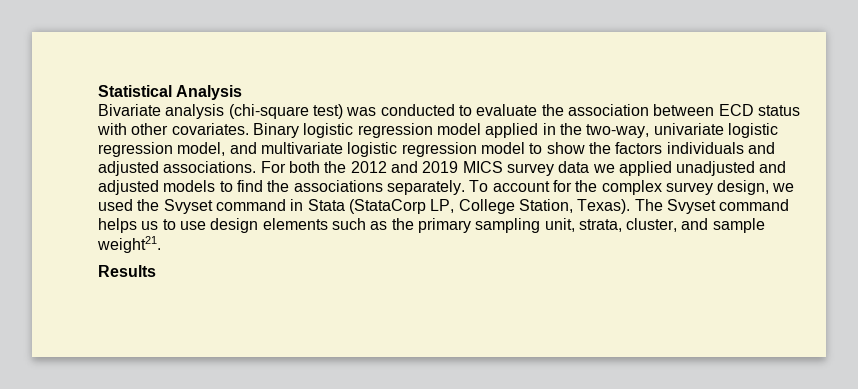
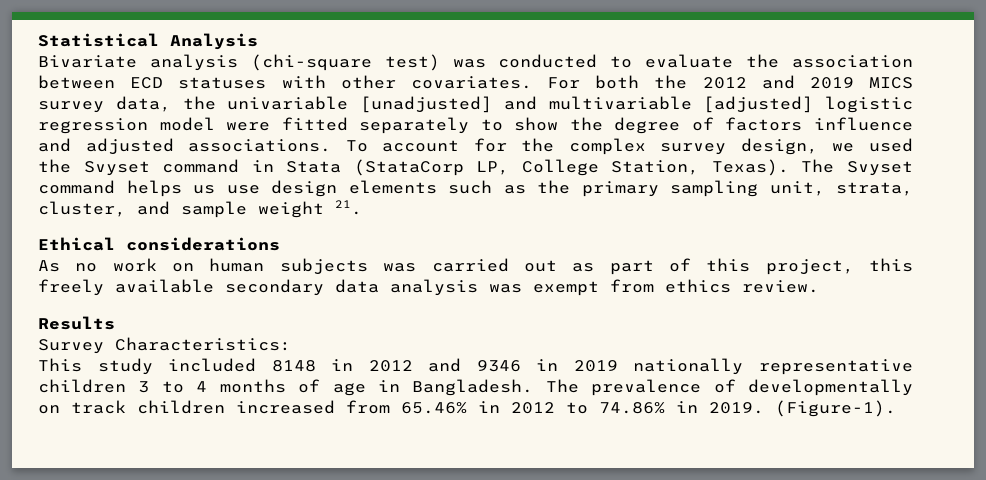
[757,105,800,116] status -> [178,77,267,89] statuses
[252,123,778,138] [98,142,775,157] [98,161,257,176] Binary logistic regression model applied in the two-way, univariate logistic regression model, and multivariate logistic regression model to show the factors individuals and adjusted associations. -> (532, 82) none
[558,161,787,176] [98,180,465,195] data we applied unadjusted and adjusted models to find the associations separately. -> [115,96,913,113] [38,117,913,134] [38,138,332,155] data, the univariable [unadjusted] and multivariable [adjusted] logistic regression model were fitted separately to show the degree of factors influence and adjusted associations.
[162,219,176,230] to -> (215, 189) none
[97,236,161,253] [98,265,156,277] weight21. // Results -> [258,200,362,218] [38,237,280,251] [38,258,914,275] [38,279,819,296] [38,316,115,330] [38,337,291,354] [38,358,913,375] [38,379,913,396] [38,400,896,417] weight 21. // Ethical considerations // As no work on human subjects was carried out as part of this project, this freely available secondary data analysis was exempt from ethics review. // Results // Survey Characteristics: // This study included 8148 in 2012 and 9346 in 2019 nationally representative children 3 to 4 months of age in Bangladesh. The prevalence of developmentally on track children increased from 65.46% in 2012 to 74.86% in 2019. (Figure-1).

